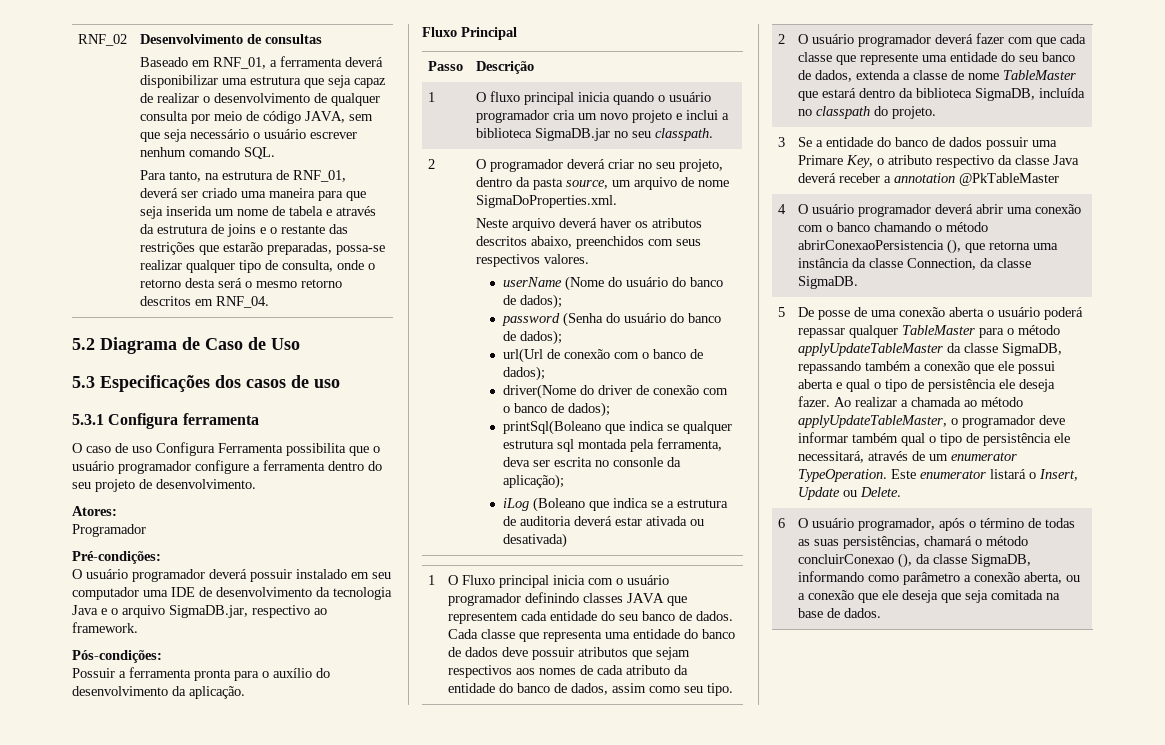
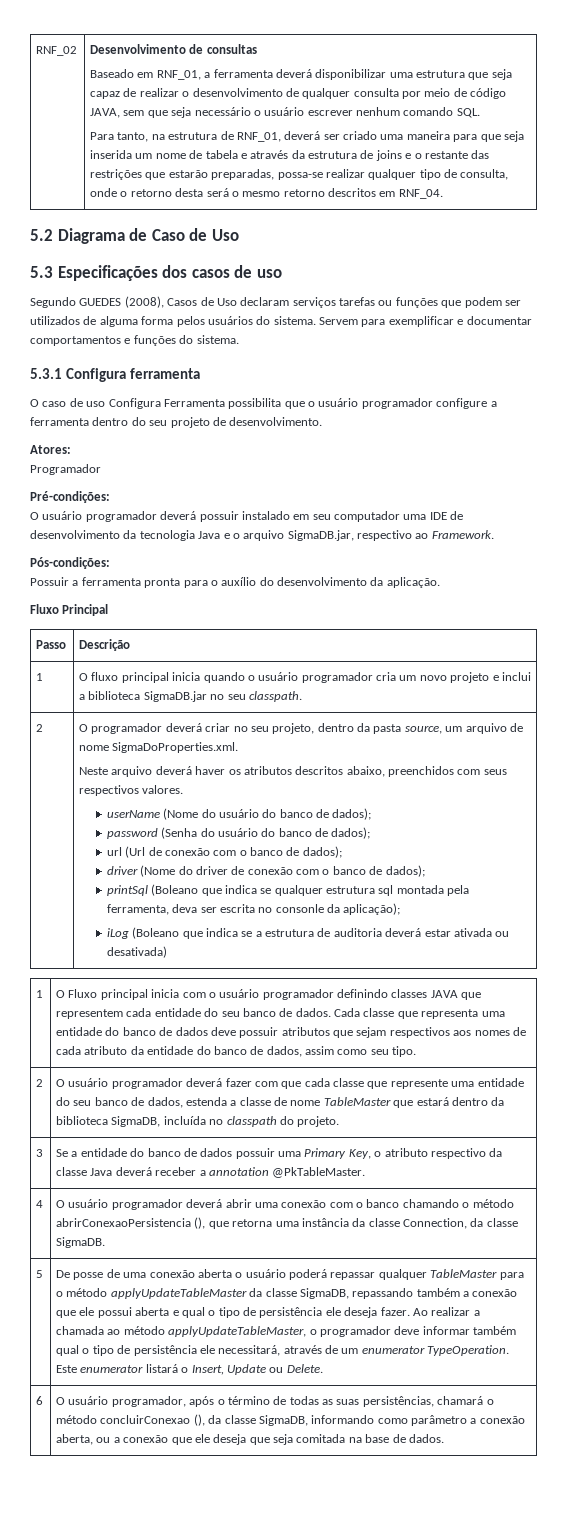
(340, 383) none -> [30,296,521,308] [30,316,532,327] [30,335,239,346] // Segundo GUEDES (2008), Casos de Uso declaram serviços tarefas ou funções que podem ser utilizados de alguma forma pelos usuários do sistema. Servem para exemplificar e documentar comportamentos e funções do sistema.
[72,622,138,633] framework. -> [431,530,494,539] Framework.
[503,348,704,363] [503,366,546,381] [503,384,577,399] url(Url de conexão com o banco de dados); // driver(Nome -> [106,846,342,858] [106,865,176,877] url (Url de conexão com o banco de dados); // driver (Nome
[503,420,602,435] printSql(Boleano -> [106,884,199,896] printSql (Boleano
[856,70,901,80] extenda -> [185,1097,227,1106] estenda
[798,155,844,165] Primare -> [304,1148,347,1159] Primary
[959,173,1060,186] @PkTableMaster -> [272,1167,366,1178] @PkTableMaster.

